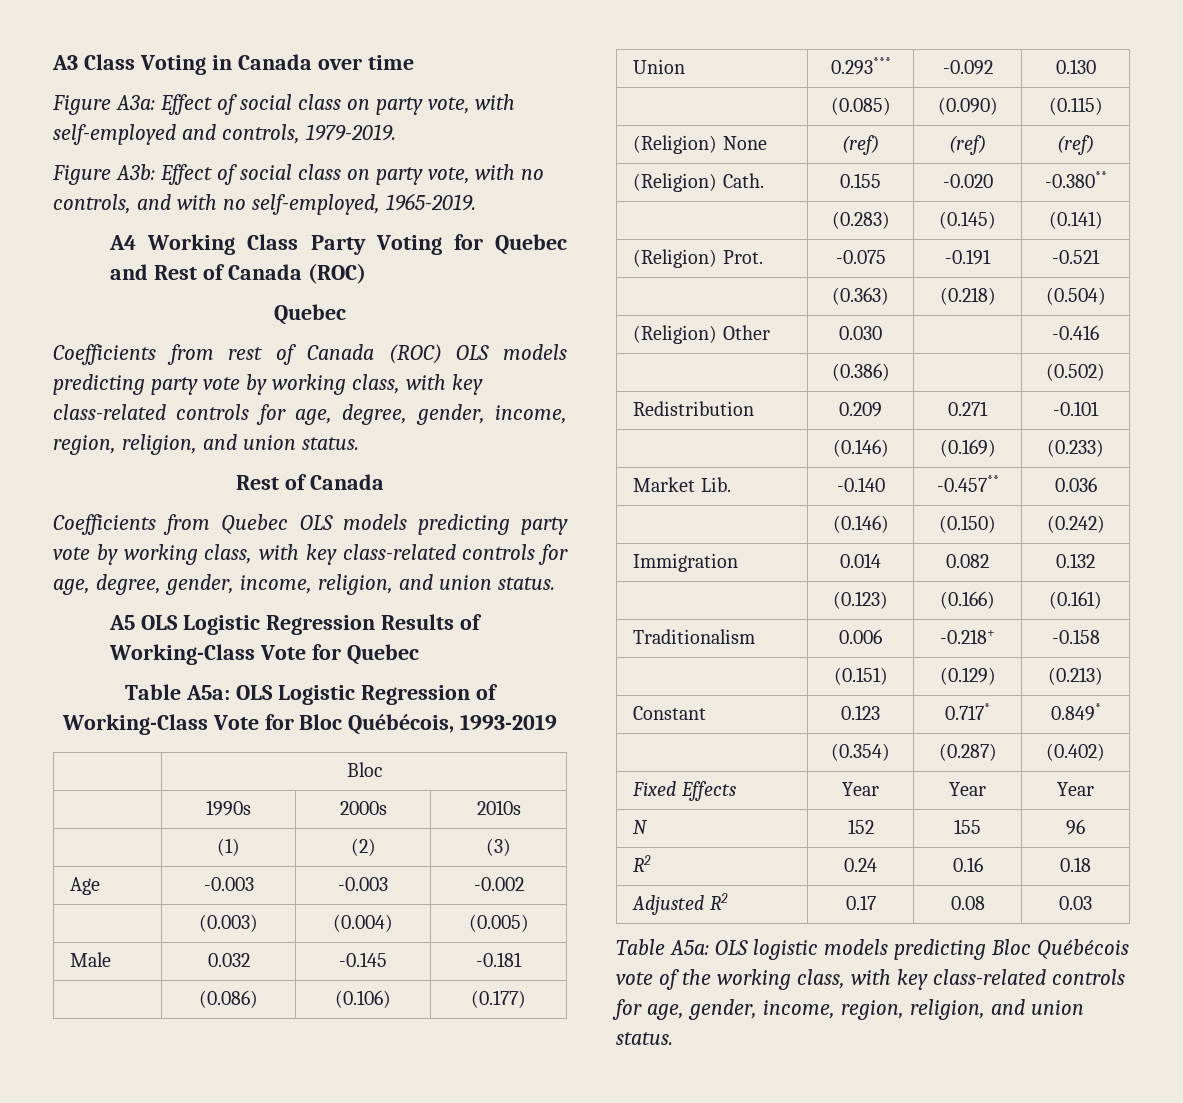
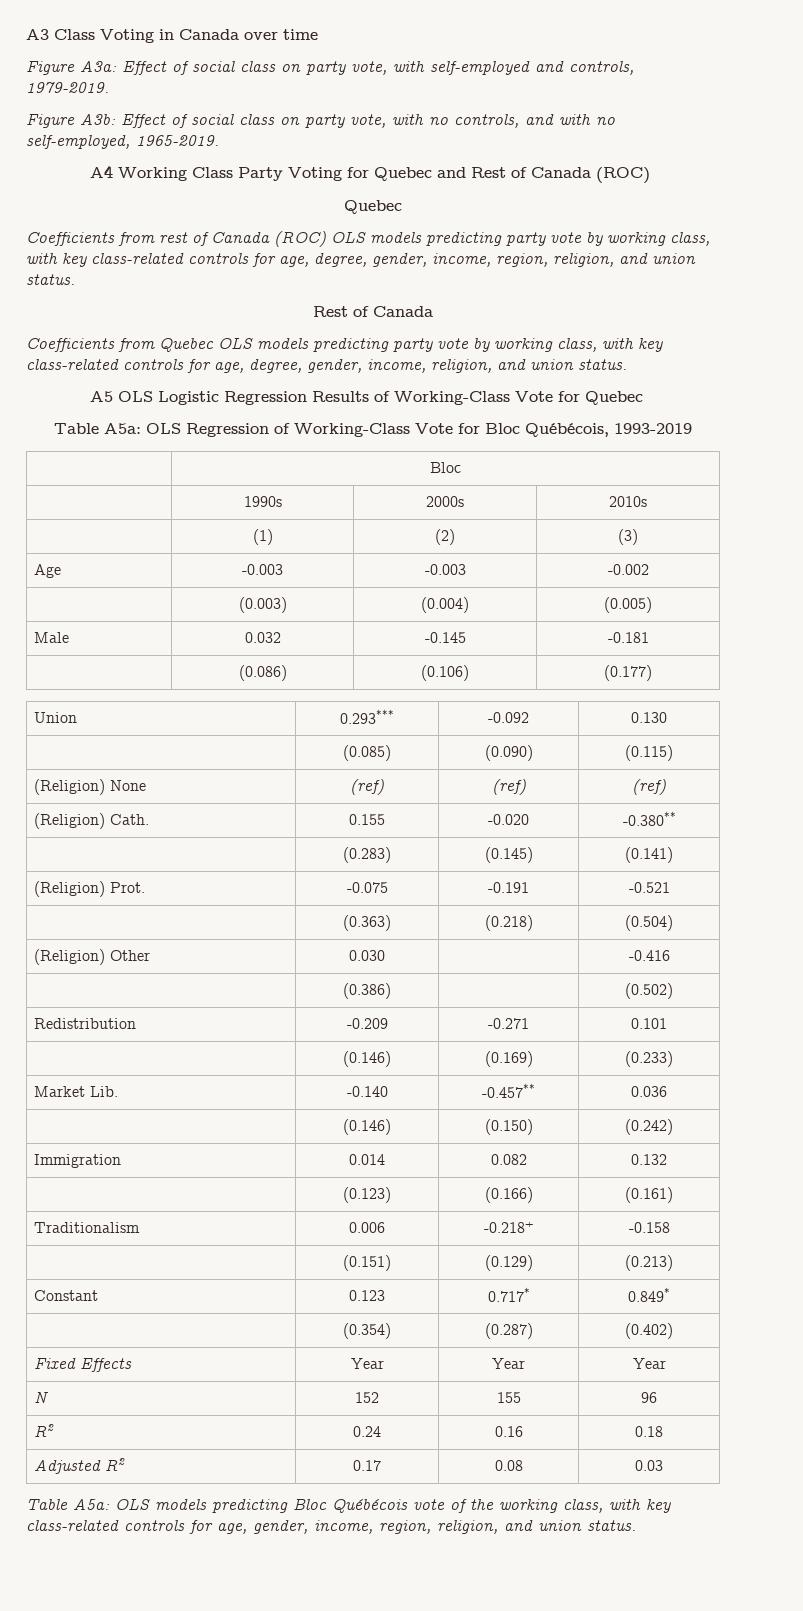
[277,685,355,705] Logistic -> (181, 428) none
[839,402,882,417] [948,401,988,416] [1053,401,1099,416] 0.209 | 0.271 | -0.101 -> [346,1018,388,1029] [488,1018,529,1029] [631,1018,667,1029] -0.209 | -0.271 | 0.101
[752,939,818,960] logistic -> (150, 1504) none

